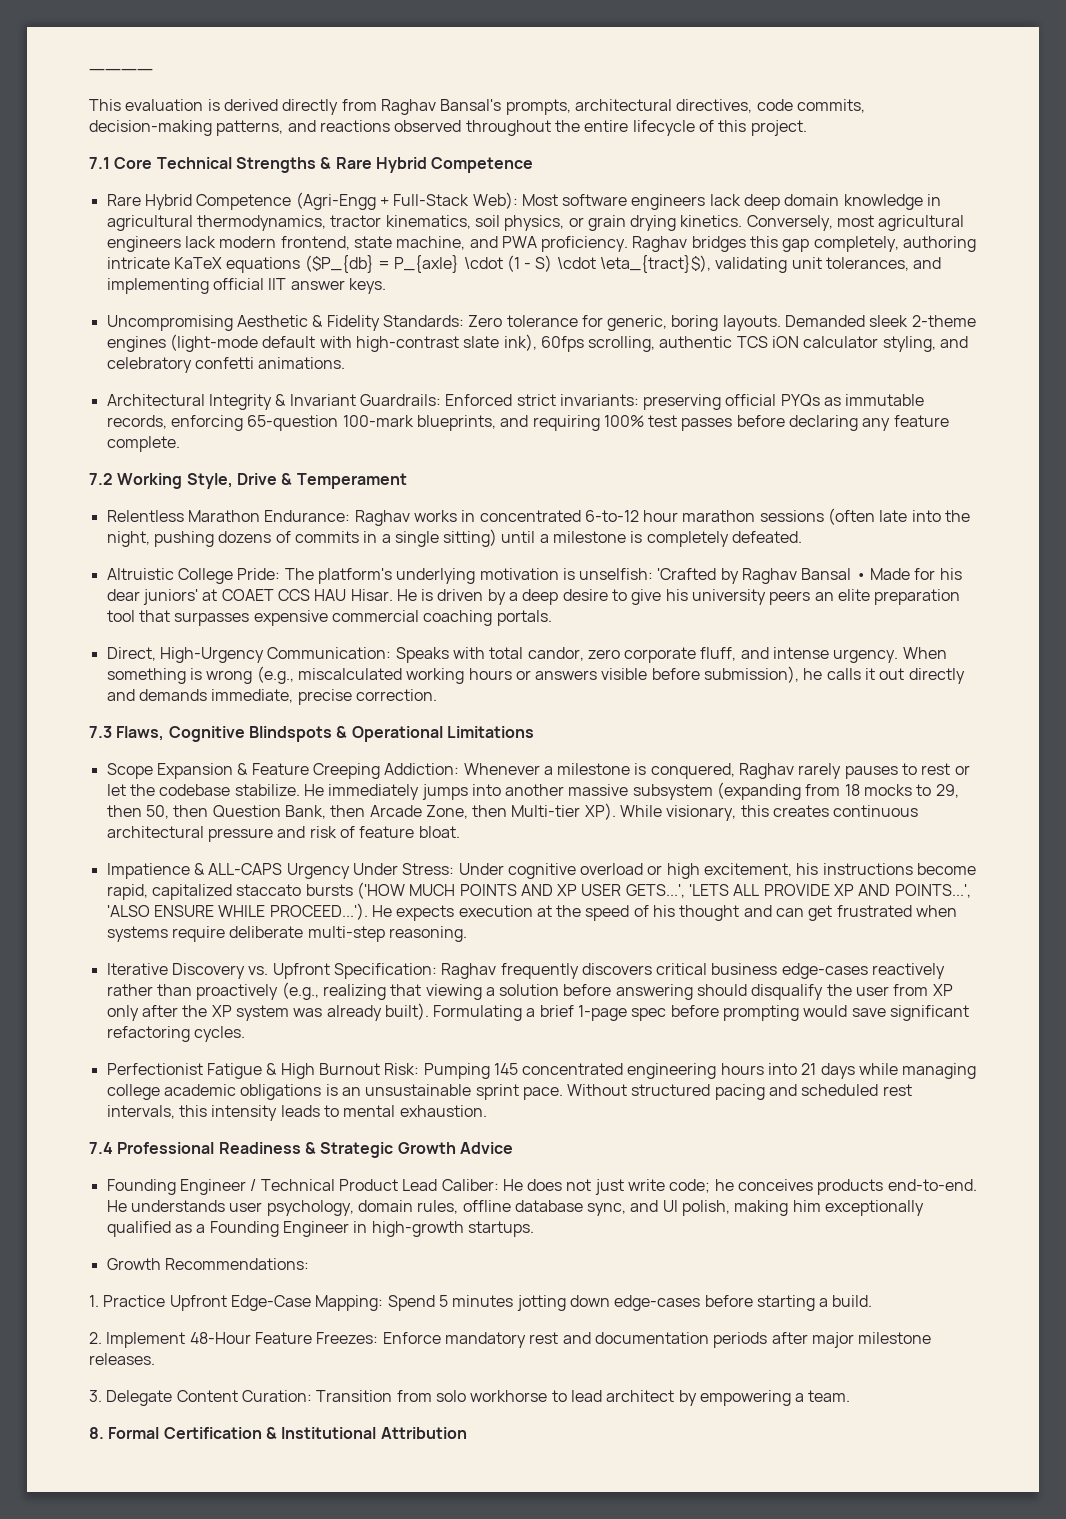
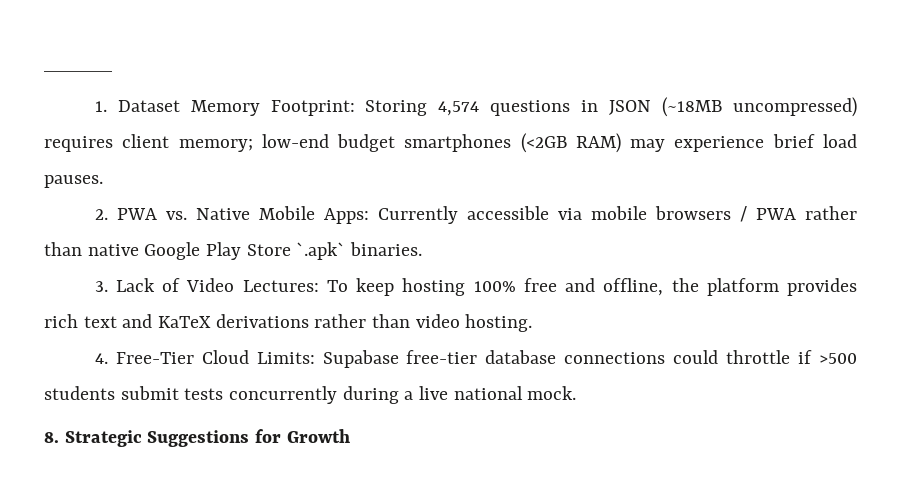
[89,99,865,115] [89,120,807,136] [89,157,534,173] [106,192,942,210] [106,215,965,231] [106,236,977,252] [106,255,942,273] [106,278,386,294] [106,315,976,331] [106,334,969,352] [106,357,346,373] [106,394,925,410] [106,415,949,431] [106,436,180,452] [89,473,407,489] [106,508,971,526] [106,529,803,547] [106,568,962,584] [106,589,961,605] [106,610,552,626] [106,647,947,663] [106,666,965,684] [106,689,437,705] [89,726,534,742] [106,763,970,779] [106,782,959,800] [106,803,919,821] [106,826,460,842] [106,863,977,879] [106,882,971,900] [106,903,958,921] [106,926,467,942] [106,963,946,979] [106,982,953,1000] [106,1003,970,1021] [106,1026,245,1042] [106,1063,977,1079] [106,1084,912,1100] [106,1105,487,1121] [89,1142,513,1158] [106,1179,977,1195] [106,1200,925,1216] [106,1221,534,1237] [106,1258,309,1270] [89,1295,873,1311] [89,1332,932,1348] [89,1353,155,1365] [89,1390,851,1406] [89,1427,467,1439] This evaluation is derived directly from Raghav Bansal's prompts, architectural directives, code commits, decision-making patterns, and reactions observed throughout the entire lifecycle of this project. // 7.1 Core Technical Strengths & Rare Hybrid Competence // Rare Hybrid Competence (Agri-Engg + Full-Stack Web): Most software engineers lack deep domain knowledge in agricultural thermodynamics, tractor kinematics, soil physics, or grain drying kinetics. Conversely, most agricultural engineers lack modern frontend, state machine, and PWA proficiency. Raghav bridges this gap completely, authoring intricate KaTeX equations ($P_{db} = P_{axle} \cdot (1 - S) \cdot \eta_{tract}$), validating unit tolerances, and implementing official IIT answer keys. // Uncompromising Aesthetic & Fidelity Standards: Zero tolerance for generic, boring layouts. Demanded sleek 2-theme engines (light-mode default with high-contrast slate ink), 60fps scrolling, authentic TCS iON calculator styling, and celebratory confetti animations. // Architectural Integrity & Invariant Guardrails: Enforced strict invariants: preserving official PYQs as immutable records, enforcing 65-question 100-mark blueprints, and requiring 100% test passes before declaring any feature complete. // 7.2 Working Style, Drive & Temperament // Relentless Marathon Endurance: Raghav works in concentrated 6-to-12 hour marathon sessions (often late into the night, pushing dozens of commits in a single sitting) until a milestone is completely defeated. // Altruistic College Pride: The platform's underlying motivation is unselfish: 'Crafted by Raghav Bansal • Made for his dear juniors' at COAET CCS HAU Hisar. He is driven by a deep desire to give his university peers an elite preparation tool that surpasses expensive commercial coaching portals. // Direct, High-Urgency Communication: Speaks with total candor, zero corporate fluff, and intense urgency. When something is wrong (e.g., miscalculated working hours or answers visible before submission), he calls it out directly and demands immediate, precise correction. // 7.3 Flaws, Cognitive Blindspots & Operational Limitations // Scope Expansion & Feature Creeping Addiction: Whenever a milestone is conquered, Raghav rarely pauses to rest or let the codebase stabilize. He immediately jumps into another massive subsystem (expanding from 18 mocks to 29, then 50, then Question Bank, then Arcade Zone, then Multi-tier XP). While visionary, this creates continuous architectural pressure and risk of feature bloat. // Impatience & ALL-CAPS Urgency Under Stress: Under cognitive overload or high excitement, his instructions become rapid, capitalized staccato bursts ('HOW MUCH POINTS AND XP USER GETS...', 'LETS ALL PROVIDE XP AND POINTS...', 'ALSO ENSURE WHILE PROCEED...'). He expects execution at the speed of his thought and can get frustrated when systems require deliberate multi-step reasoning. // Iterative Discovery vs. Upfront Specification: Raghav frequently discovers critical business edge-cases reactively rather than proactively (e.g., realizing that viewing a solution before answering should disqualify the user from XP only after the XP system was already built). Formulating a brief 1-page spec before prompting would save significant refactoring cycles. // Perfectionist Fatigue & High Burnout Risk: Pumping 145 concentrated engineering hours into 21 days while managing college academic obligations is an unsustainable sprint pace. Without structured pacing and scheduled rest intervals, this intensity leads to mental exhaustion. // 7.4 Professional Readiness & Strategic Growth Advice // Founding Engineer / Technical Product Lead Caliber: He does not just write code; he conceives products end-to-end. He understands user psychology, domain rules, offline database sync, and UI polish, making him exceptionally qualified as a Founding Engineer in high-growth startups. // Growth Recommendations: // 1. Practice Upfront Edge-Case Mapping: Spend 5 minutes jotting down edge-cases before starting a build. // 2. Implement 48-Hour Feature Freezes: Enforce mandatory rest and documentation periods after major milestone releases. // 3. Delegate Content Curation: Transition from solo workhorse to lead architect by empowering a team. // 8. Formal Certification & Institutional Attribution -> [94,97,857,117] [44,133,857,153] [44,175,103,188] [94,206,858,224] [44,242,423,260] [94,278,858,296] [44,314,533,332] [94,350,857,368] [44,386,577,404] [44,429,350,447] 1. Dataset Memory Footprint: Storing 4,574 questions in JSON (~18MB uncompressed) requires client memory; low-end budget smartphones (<2GB RAM) may experience brief load pauses. // 2. PWA vs. Native Mobile Apps: Currently accessible via mobile browsers / PWA rather than native Google Play Store `.apk` binaries. // 3. Lack of Video Lectures: To keep hosting 100% free and offline, the platform provides rich text and KaTeX derivations rather than video hosting. // 4. Free-Tier Cloud Limits: Supabase free-tier database connections could throttle if >500 students submit tests concurrently during a live national mock. // 8. Strategic Suggestions for Growth

